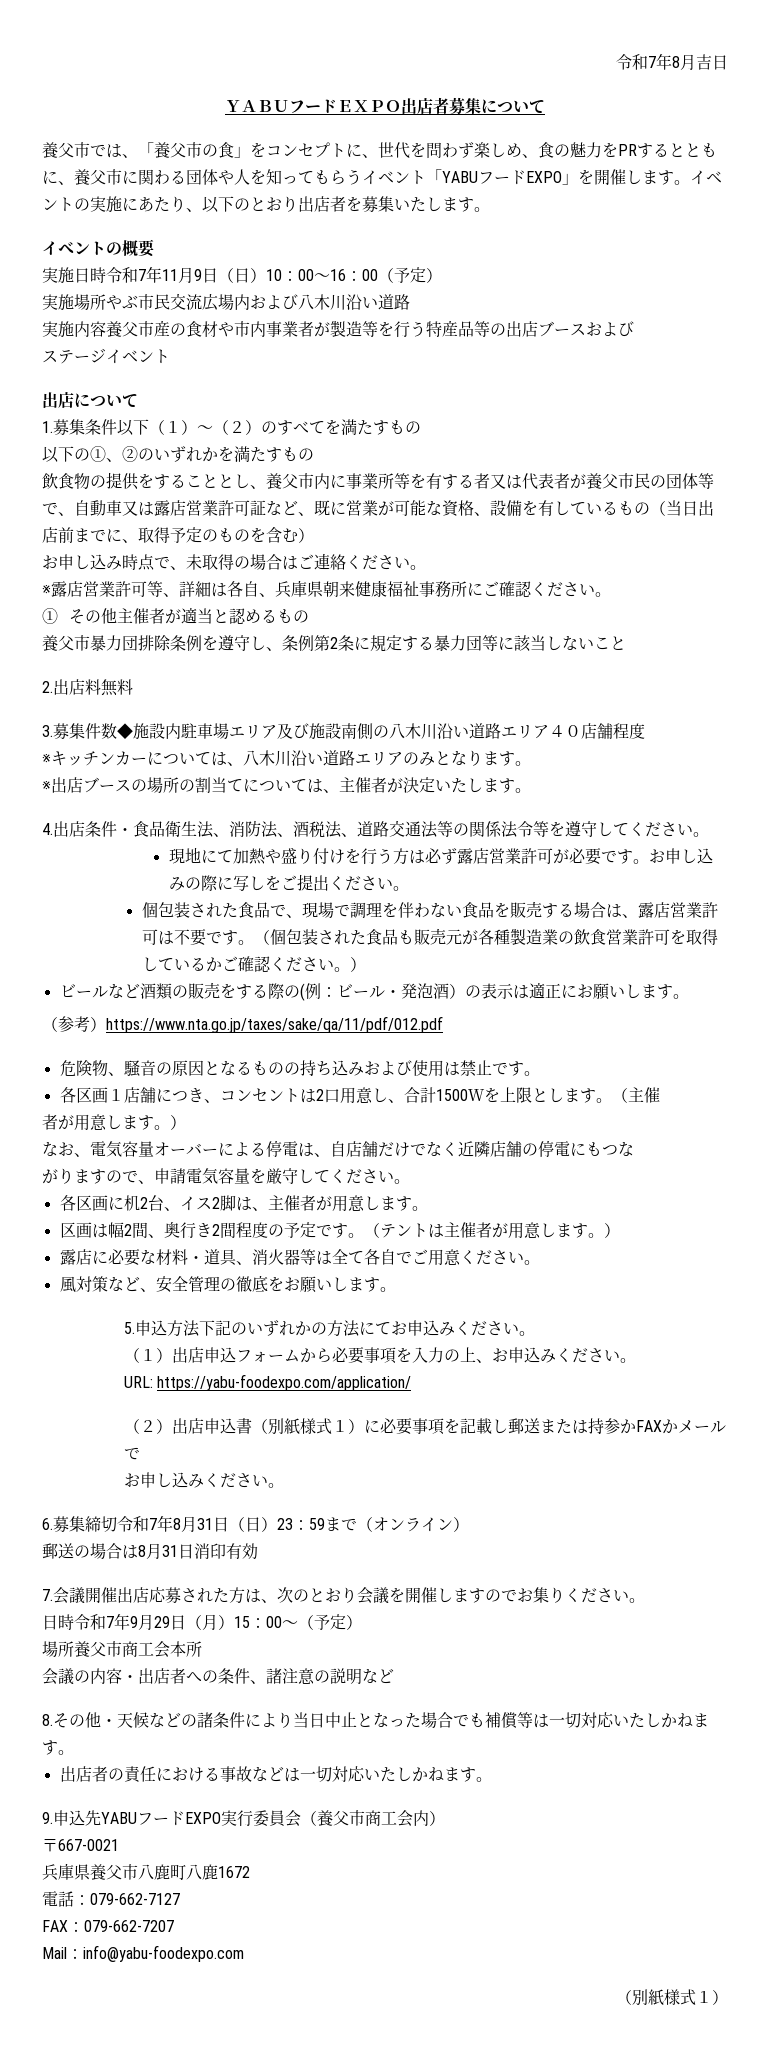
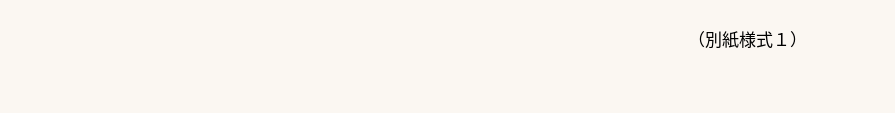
[616,53,728,70] [225,97,545,115] [42,142,717,159] [42,169,722,185] [42,196,490,213] [42,239,155,257] [42,266,442,284] [42,293,410,311] [42,320,634,338] [42,348,170,364] [42,392,138,408] [42,419,421,436] [42,446,314,463] [42,472,714,490] [42,500,714,517] [42,527,314,543] [42,553,426,571] [42,580,611,598] [42,607,310,624] [42,635,626,652] [42,679,133,696] [42,723,645,740] [42,750,531,766] [42,777,531,793] [42,820,709,838] [168,847,713,865] [168,874,409,891] [141,901,718,918] [141,928,718,946] [141,956,366,972] [59,982,689,1001] [42,1016,443,1033] [59,1060,540,1077] [59,1087,660,1104] [42,1114,186,1131] [42,1140,634,1157] [42,1168,410,1184] [59,1195,428,1212] [59,1222,620,1239] [59,1249,540,1266] [59,1275,396,1293] [123,1320,535,1337] [123,1347,636,1364] [123,1374,412,1391] [123,1418,726,1435] [123,1447,140,1460] [123,1472,284,1488] [42,1515,469,1532] [42,1543,258,1560] [42,1587,645,1604] [42,1613,362,1630] [42,1641,202,1658] [42,1668,394,1685] [42,1712,709,1729] [42,1740,74,1755] [59,1766,492,1783] [42,1810,445,1827] [42,1839,119,1852] [42,1863,250,1881] [42,1891,180,1907] [42,1920,174,1932] [42,1945,244,1962] 令和7年8月吉日 // ＹＡＢＵフードＥＸＰＯ出店者募集について // 養父市では、「養父市の食」をコンセプトに、世代を問わず楽しめ、食の魅力をPRするとともに、養父市に関わる団体や人を知ってもらうイベント「YABUフードEXPO」を開催します。イベントの実施にあたり、以下のとおり出店者を募集いたします。 // イベントの概要 // 実施日時令和7年11月9日（日）10：00～16：00（予定） // 実施場所やぶ市民交流広場内および八木川沿い道路 // 実施内容養父市産の食材や市内事業者が製造等を行う特産品等の出店ブースおよび // ステージイベント // 出店について // 1.募集条件以下（１）～（２）のすべてを満たすもの // 以下の①、②のいずれかを満たすもの // 飲食物の提供をすることとし、養父市内に事業所等を有する者又は代表者が養父市民の団体等で、自動車又は露店営業許可証など、既に営業が可能な資格、設備を有しているもの（当日出店前までに、取得予定のものを含む） // お申し込み時点で、未取得の場合はご連絡ください。 // ※露店営業許可等、詳細は各自、兵庫県朝来健康福祉事務所にご確認ください。 // ①その他主催者が適当と認めるもの // 養父市暴力団排除条例を遵守し、条例第2条に規定する暴力団等に該当しないこと // 2.出店料無料 // 3.募集件数◆施設内駐車場エリア及び施設南側の八木川沿い道路エリア４０店舗程度 // ※キッチンカーについては、八木川沿い道路エリアのみとなります。 // ※出店ブースの場所の割当てについては、主催者が決定いたします。 // 4.出店条件・食品衛生法、消防法、酒税法、道路交通法等の関係法令等を遵守してください。 // 現地にて加熱や盛り付けを行う方は必ず露店営業許可が必要です。お申し込みの際に写しをご提出ください。 // 個包装された食品で、現場で調理を伴わない食品を販売する場合は、露店営業許可は不要です。（個包装された食品も販売元が各種製造業の飲食営業許可を取得しているかご確認ください。） // ビールなど酒類の販売をする際の(例：ビール・発泡酒）の表示は適正にお願いします。 // （参考）https://www.nta.go.jp/taxes/sake/qa/11/pdf/012.pdf // 危険物、騒音の原因となるものの持ち込みおよび使用は禁止です。 // 各区画１店舗につき、コンセントは2口用意し、合計1500Ｗを上限とします。（主催 // 者が用意します。） // なお、電気容量オーバーによる停電は、自店舗だけでなく近隣店舗の停電にもつな // がりますので、申請電気容量を厳守してください。 // 各区画に机2台、イス2脚は、主催者が用意します。 // 区画は幅2間、奥行き2間程度の予定です。（テントは主催者が用意します。） // 露店に必要な材料・道具、消火器等は全て各自でご用意ください。 // 風対策など、安全管理の徹底をお願いします。 // 5.申込方法下記のいずれかの方法にてお申込みください。 // （１）出店申込フォームから必要事項を入力の上、お申込みください。 // URL: https://yabu-foodexpo.com/application/ // （２）出店申込書（別紙様式１）に必要事項を記載し郵送または持参かFAXかメールで // お申し込みください。 // 6.募集締切令和7年8月31日（日）23：59まで（オンライン） // 郵送の場合は8月31日消印有効 // 7.会議開催出店応募された方は、次のとおり会議を開催しますのでお集りください。 // 日時令和7年9月29日（月）15：00～（予定） // 場所養父市商工会本所 // 会議の内容・出店者への条件、諸注意の説明など // 8.その他・天候などの諸条件により当日中止となった場合でも補償等は一切対応いたしかねます。 // 出店者の責任における事故などは一切対応いたしかねます。 // 9.申込先YABUフードEXPO実行委員会（養父市商工会内） // 〒667-0021 // 兵庫県養父市八鹿町八鹿1672 // 電話：079-662-7127 // FAX：079-662-7207 // Mail：info@yabu-foodexpo.com // -> (688, 39) none

